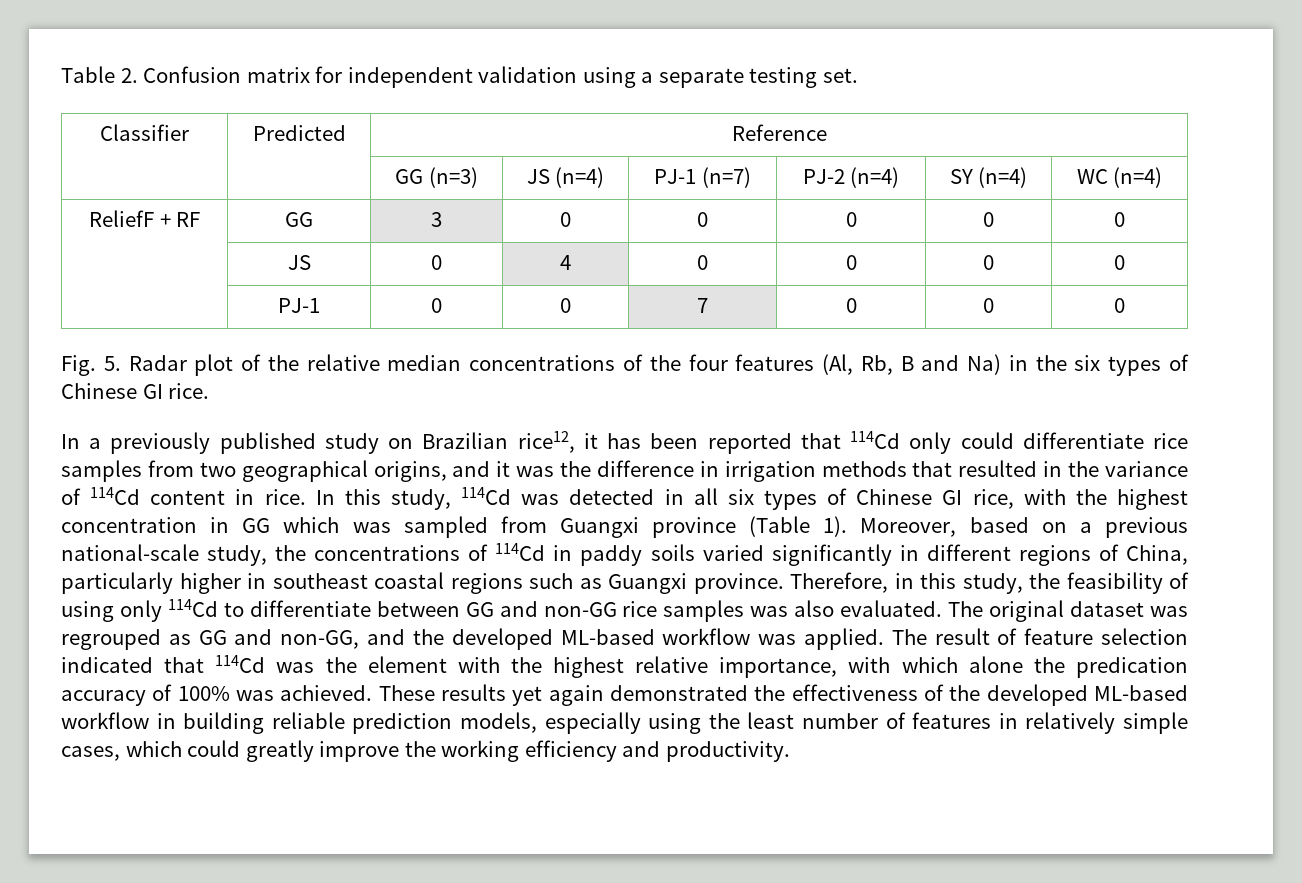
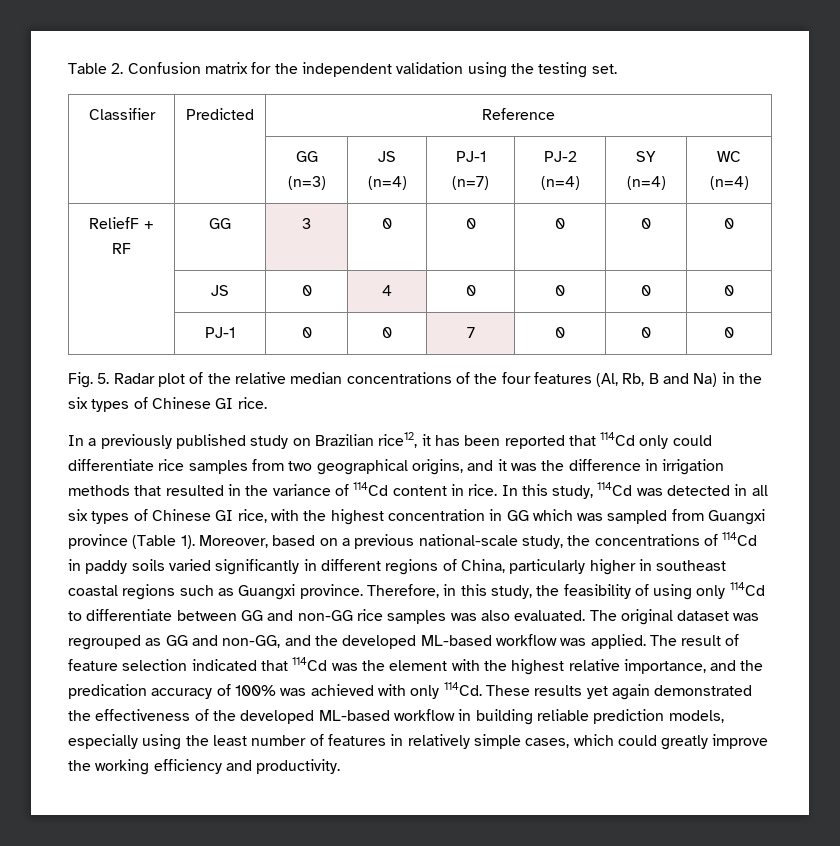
(343, 74) none -> [274,63,298,74] the
[641,68,744,88] a separate -> [510,63,534,74] the
[848,656,1023,673] with which alone -> [710,660,737,671] and
[280,685,373,701] achieved. -> [310,682,482,699] achieved with only 114Cd.

